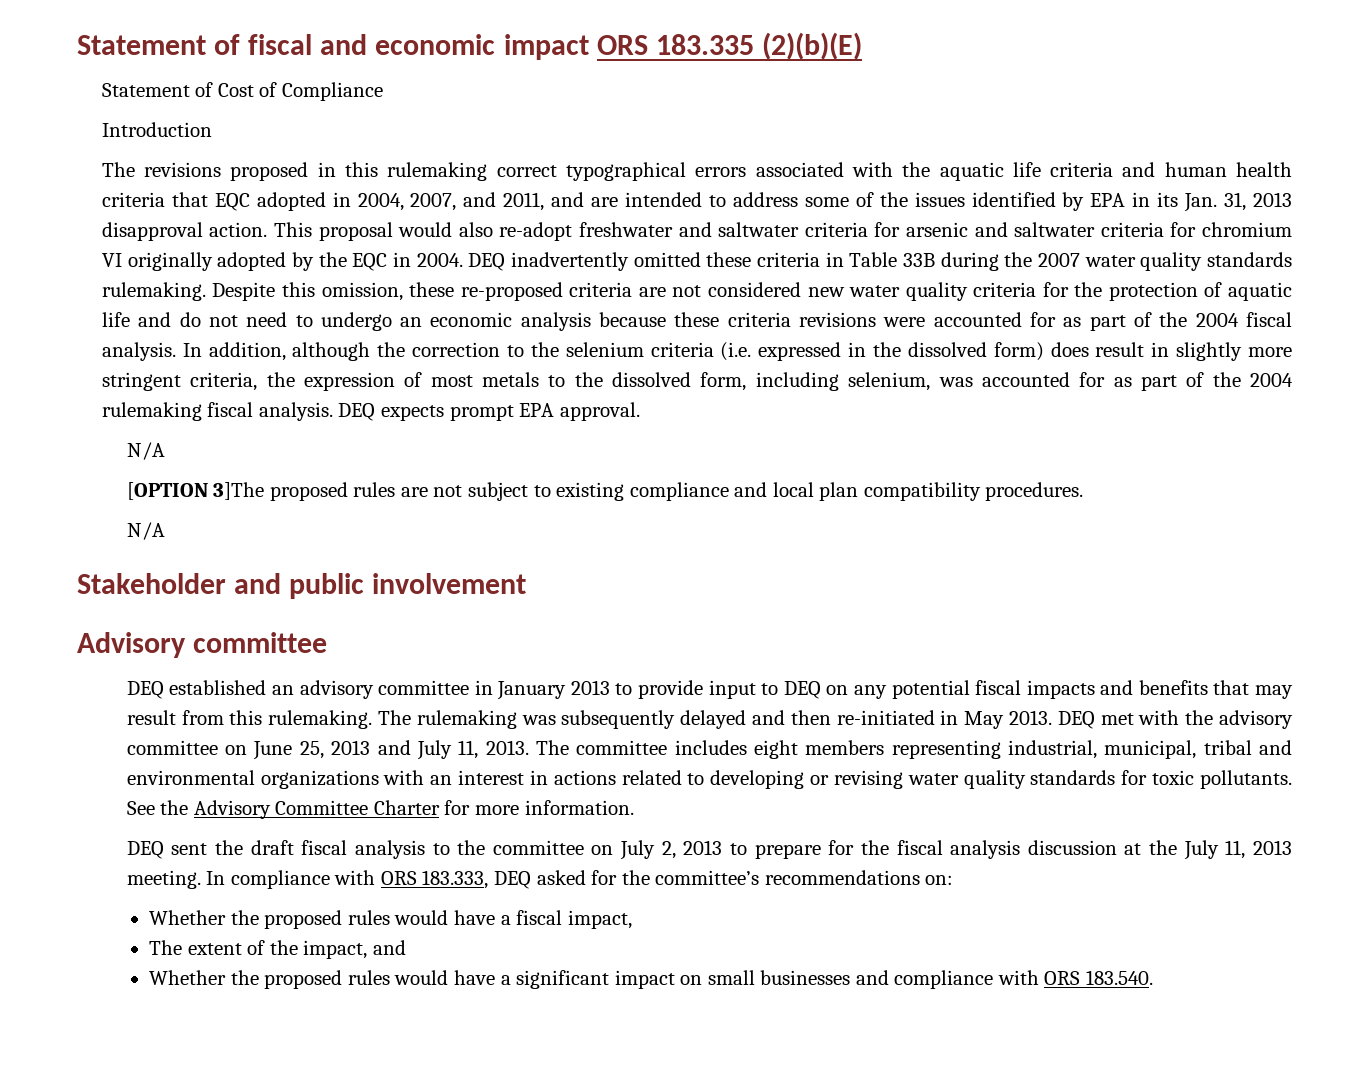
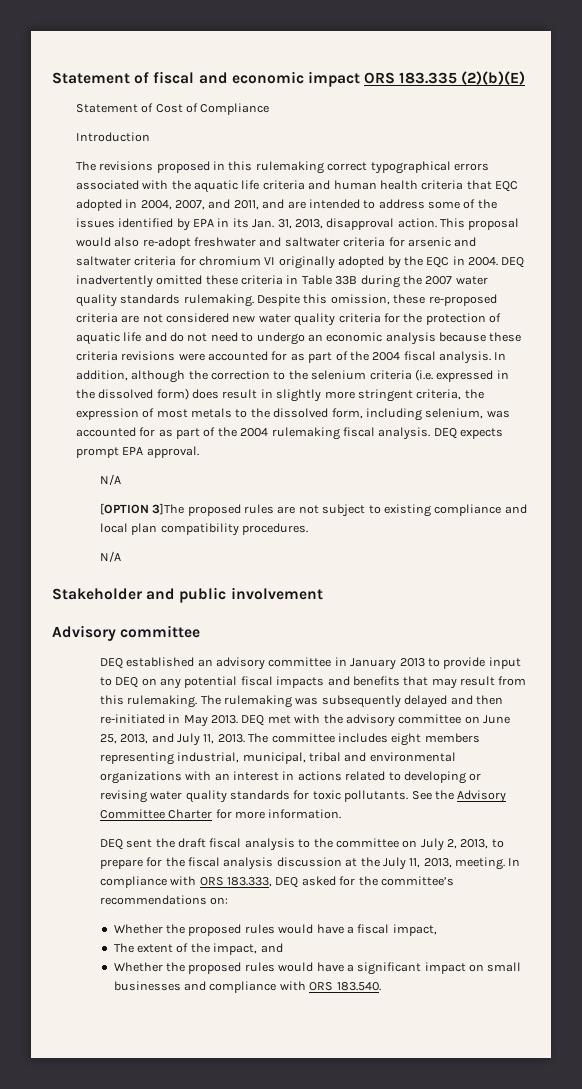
[1252,192,1292,207] 2013 -> [294,219,323,229] 2013,
[331,740,371,755] 2013 -> [120,734,149,744] 2013,
[683,840,723,855] 2013 -> [460,839,489,849] 2013,
[1252,840,1292,855] 2013 -> [423,858,452,868] 2013,

